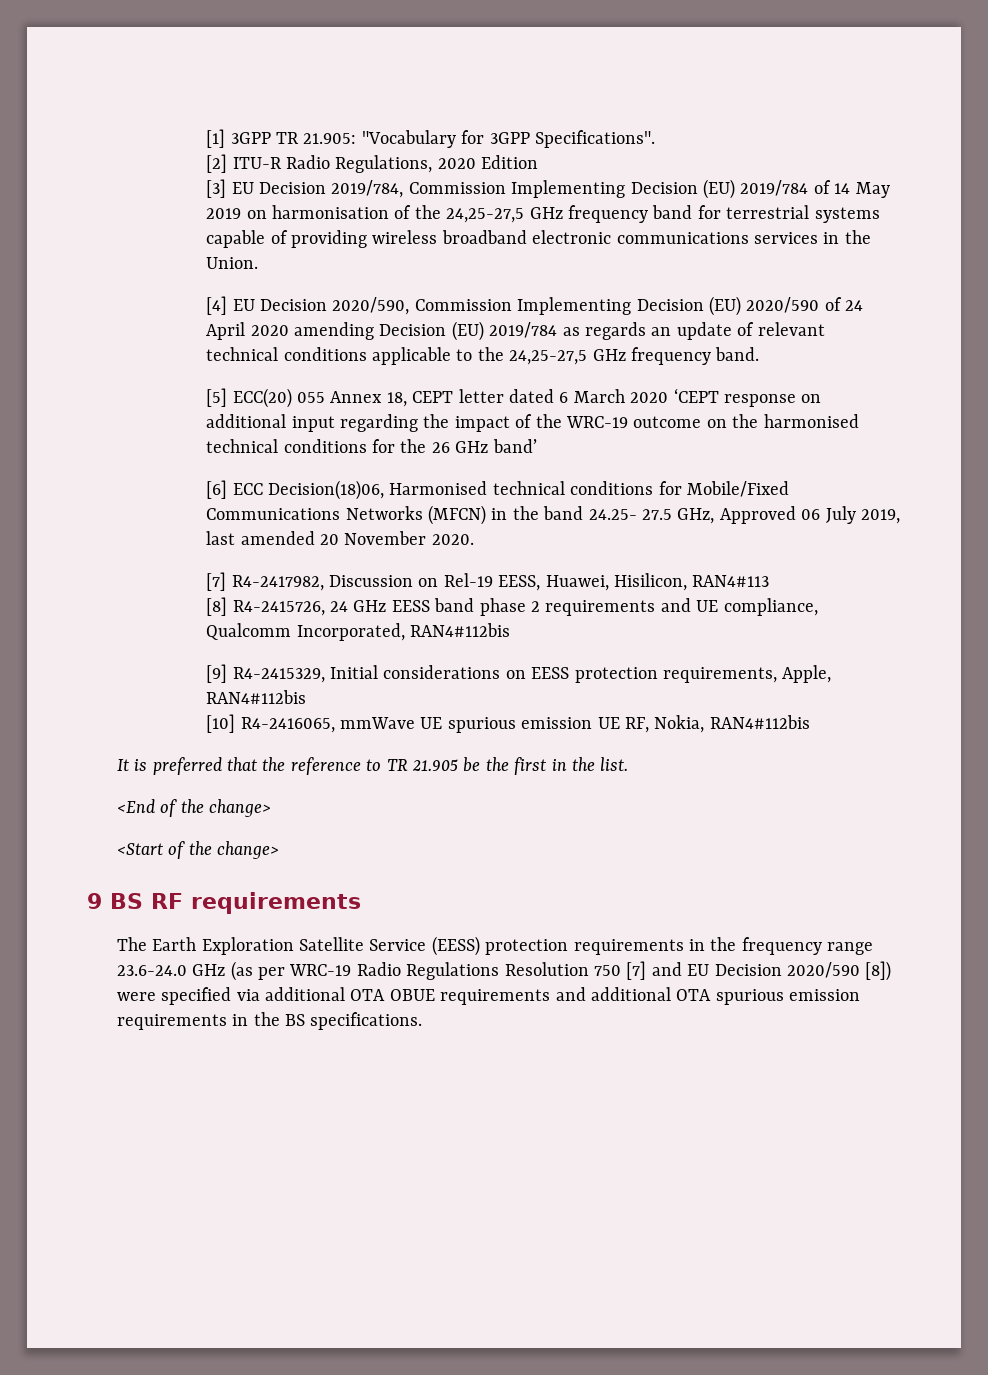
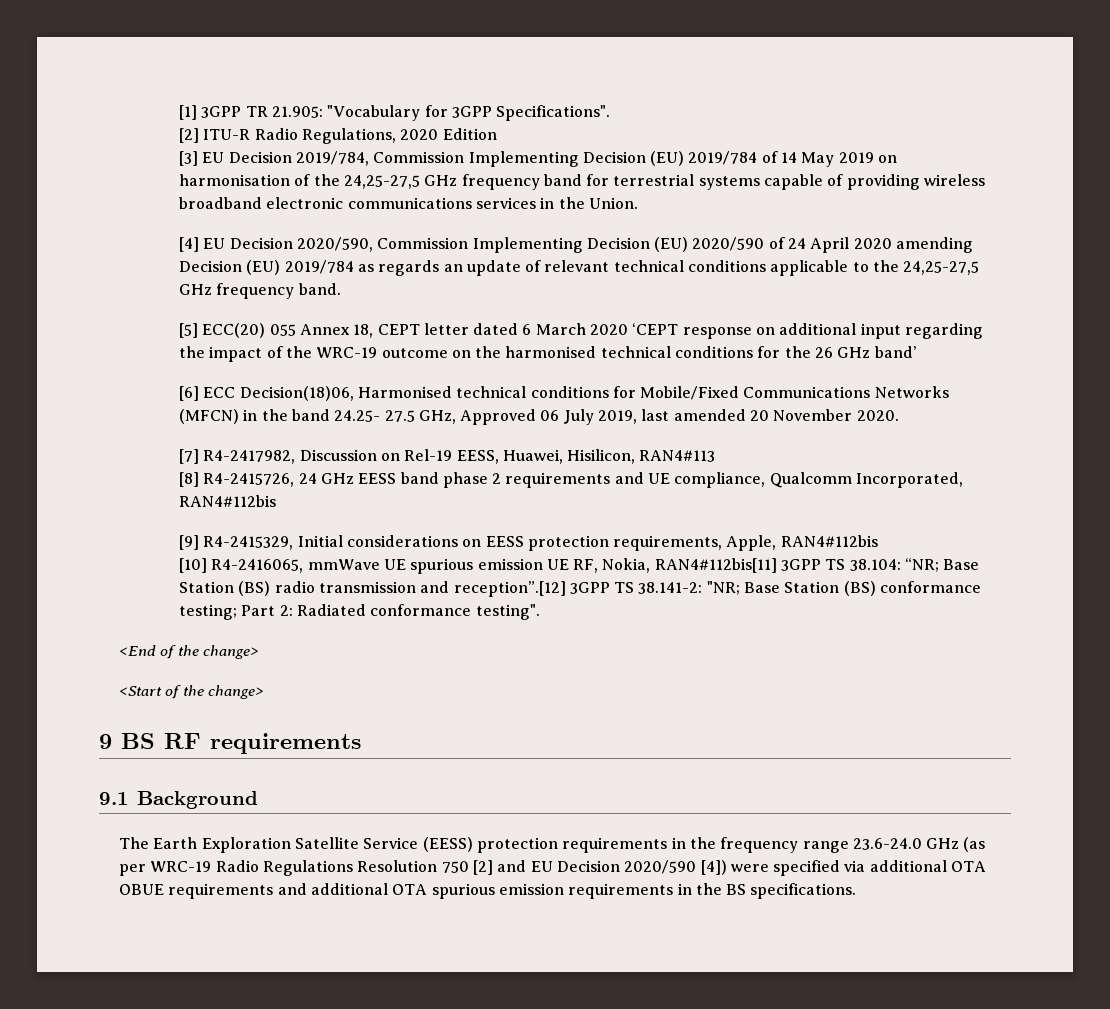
[709,715,810,729] [116,757,629,775] RAN4#112bis // It is preferred that the reference to TR 21.905 be the first in the list. -> [654,558,980,573] [178,581,982,597] [178,604,540,620] RAN4#112bis[11] 3GPP TS 38.104: “NR; Base Station (BS) radio transmission and reception”.[12] 3GPP TS 38.141-2: "NR; Base Station (BS) conformance testing; Part 2: Radiated conformance testing".
(361, 903) none -> [99,791,258,809] // 9.1 Background
[626,961,647,980] [7] -> [472,860,493,875] [2]
[865,961,892,981] [8]) -> [700,860,727,875] [4])

